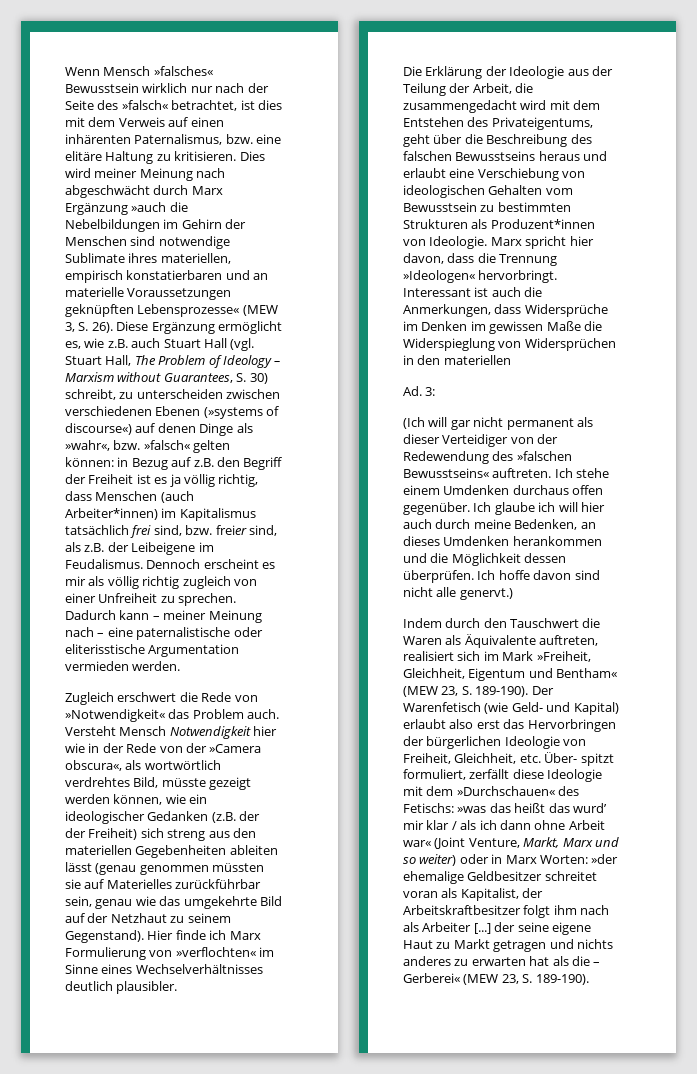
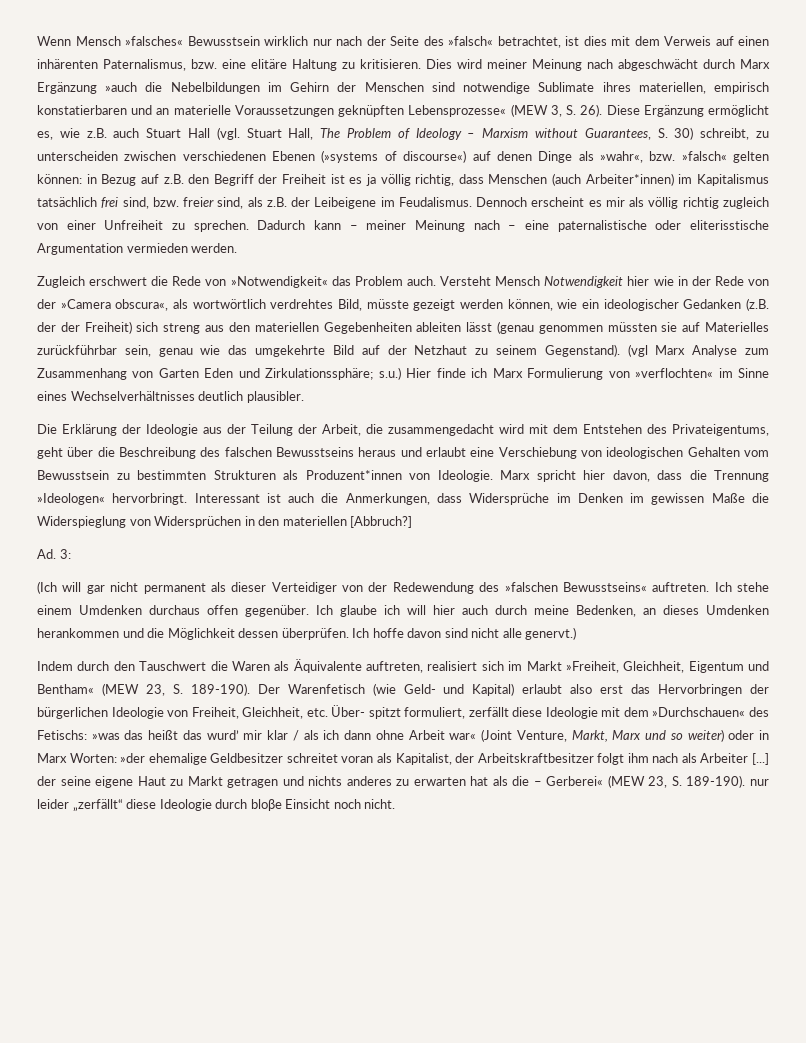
(144, 936) none -> [627,344,769,357] [37,367,401,380] (vgl Marx Analyse zum Zusammenhang von Garten Eden und Zirkulationssphӓre; s.u.)
(511, 360) none -> [350,516,413,528] [Abbruch?]
[502,651,534,661] Mark -> [526,661,562,671] Markt
(589, 979) none -> [749,779,769,786] [37,799,396,812] nur leider „zerfӓllt“ diese Ideologie durch bloβe Einsicht noch nicht.

